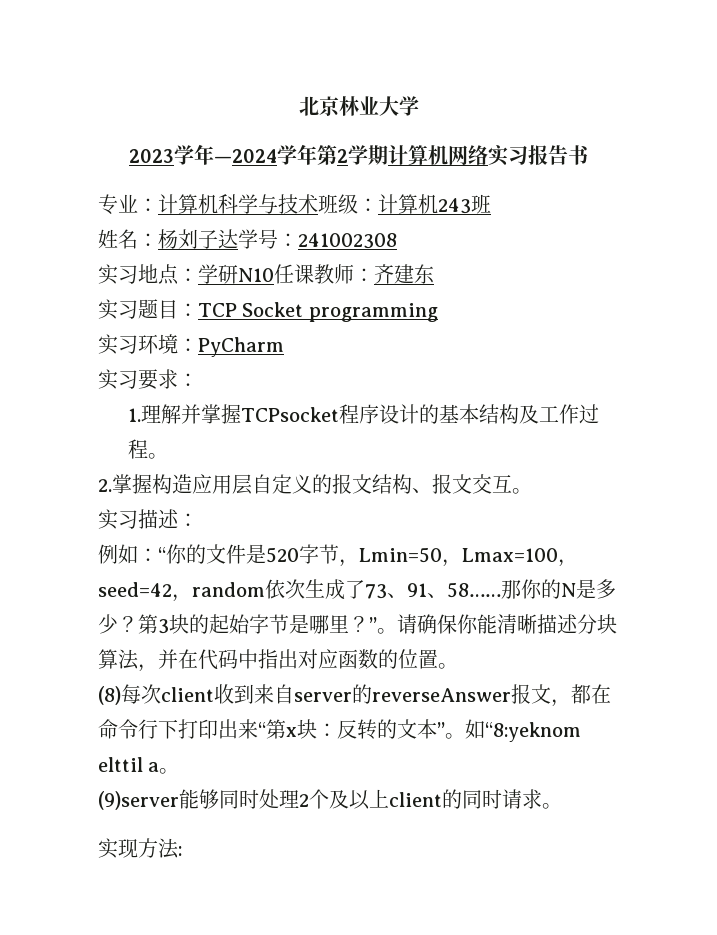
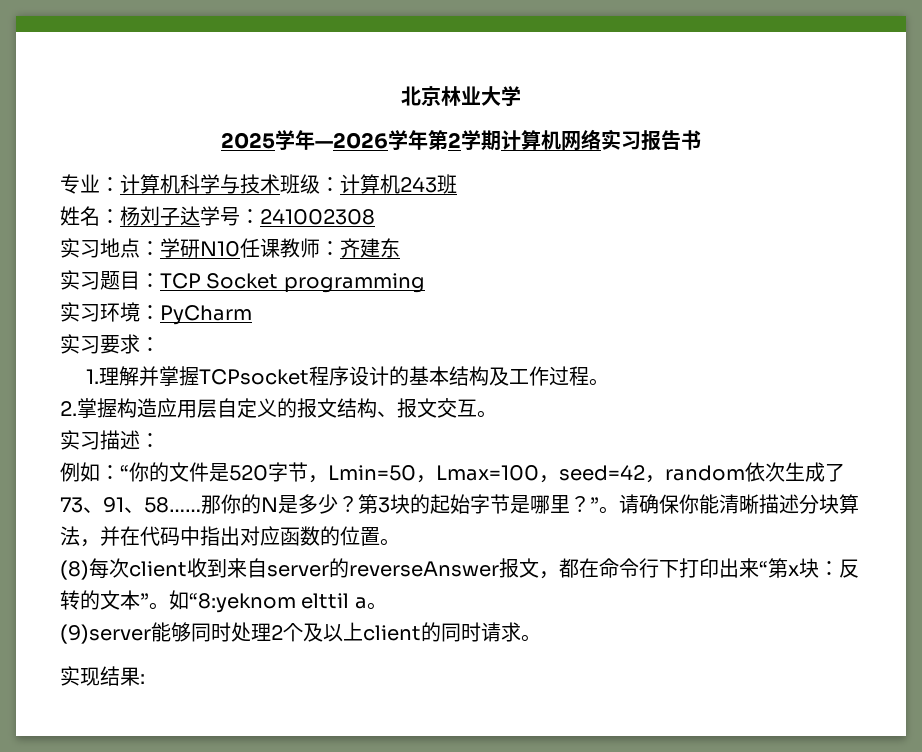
[129,144,277,165] 2023学年—2024 -> [221,130,388,150] 2025学年—2026
[138,838,179,859] 方法 -> [100,666,140,686] 结果

